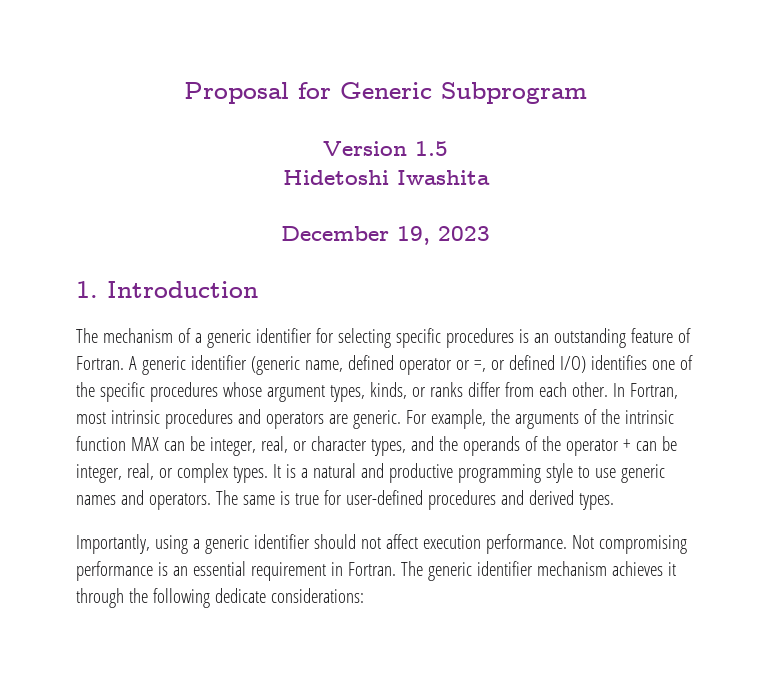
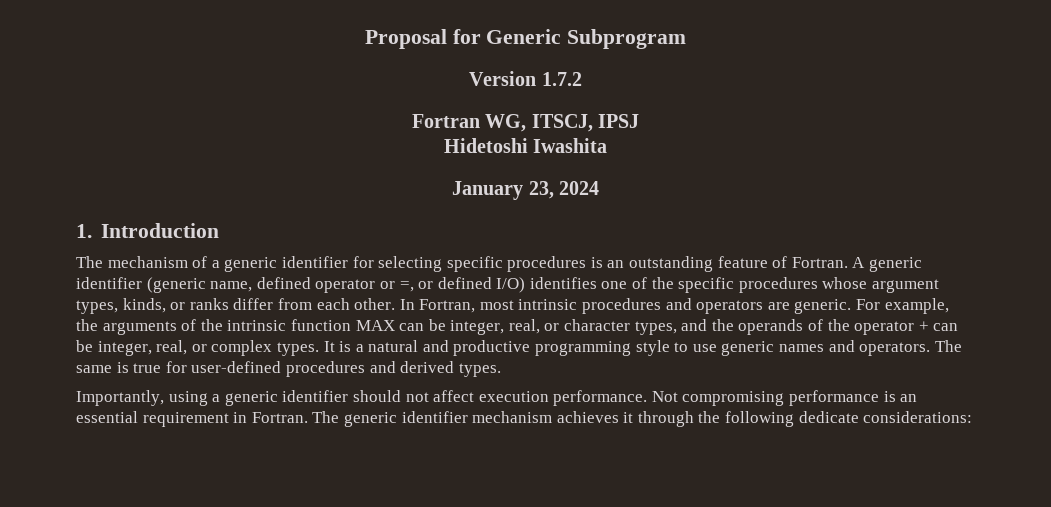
[415,141,448,156] 1.5 -> [541,72,582,86] [411,114,640,132] 1.7.2 // Fortran WG, ITSCJ, IPSJ
[281,226,490,245] December 19, 2023 -> [452,181,599,200] January 23, 2024

